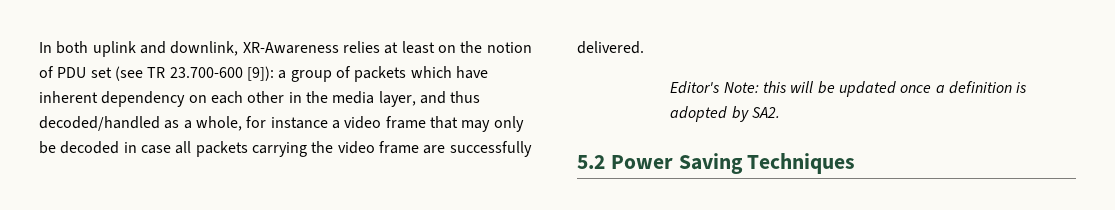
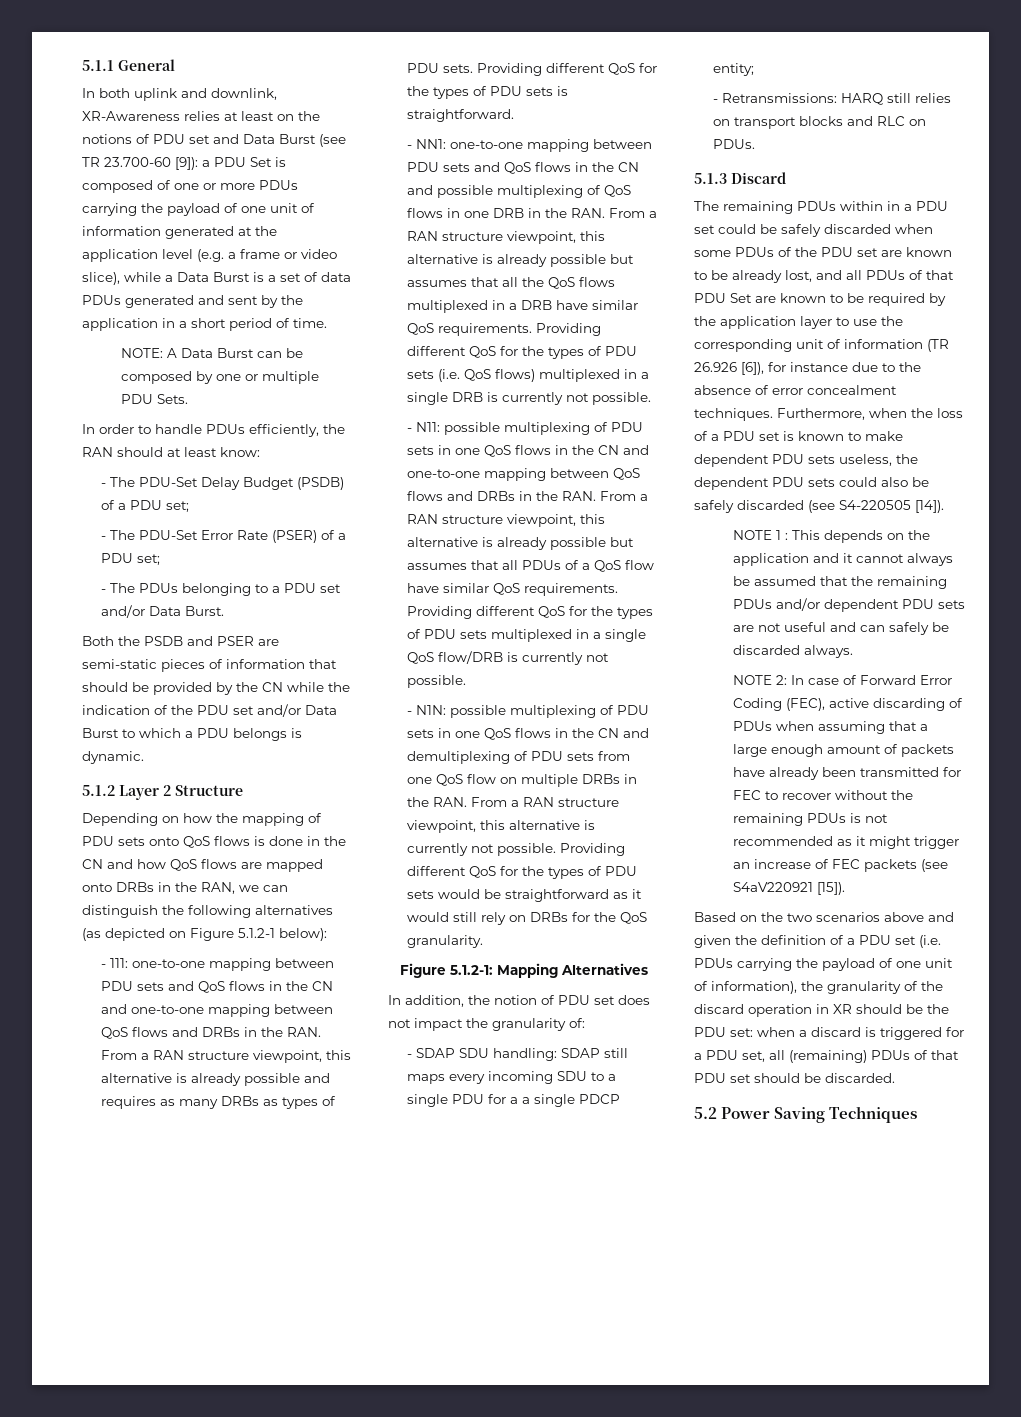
(39, 47) none -> [82,59,175,71] 5.1.1 General //
[486,42,532,53] [39,66,488,82] [39,91,481,107] [39,116,524,132] [39,141,532,157] [577,41,644,54] [670,81,1028,97] [670,106,781,122] notion of PDU set (see TR 23.700-600 [9]): a group of packets which have inherent dependency on each other in the media layer, and thus decoded/handled as a whole, for instance a video frame that may only be decoded in case all packets carrying the video frame are successfully delivered. // Editor's Note: this will be updated once a definition is adopted by SA2. -> [82,134,346,147] [82,157,286,170] [82,180,298,193] [82,203,315,216] [82,226,277,239] [82,249,337,262] [82,272,351,285] [82,295,303,308] [82,318,327,331] [120,348,303,358] [120,371,319,384] [120,394,188,404] [82,424,345,437] [82,447,260,457] [101,477,345,490] [101,500,190,512] [101,530,347,543] [101,553,161,565] [101,583,342,596] [101,605,225,618] [82,636,279,646] [82,659,337,672] [82,682,350,695] [82,704,337,717] [82,728,302,741] [82,751,144,764] [82,785,243,800] [82,813,322,826] [82,836,346,848] [82,859,323,872] [82,882,288,894] [82,905,333,918] [82,928,327,941] [101,958,335,971] [101,981,334,993] [101,1004,334,1017] [101,1027,322,1039] [101,1050,352,1063] [101,1073,331,1086] [101,1096,337,1109] [407,63,658,76] [407,86,569,99] [407,109,515,122] [407,139,653,152] [407,162,640,174] [407,185,632,198] [407,208,658,218] [407,231,606,244] [407,254,635,267] [407,277,616,289] [407,300,639,313] [407,323,602,336] [407,346,638,359] [407,369,650,382] [407,392,652,405] [407,422,644,435] [407,445,650,457] [407,468,641,481] [407,491,649,501] [407,514,606,527] [407,537,635,550] [407,560,655,572] [407,583,619,596] [407,606,654,619] [407,629,647,642] [407,651,610,665] [407,675,467,688] [407,705,650,718] [407,728,650,740] [407,751,631,764] [407,774,638,787] [407,797,620,807] [407,820,596,833] [407,843,626,856] [407,866,638,879] [407,889,643,902] [407,912,648,925] [407,935,484,948] [399,963,648,978] [388,995,650,1007] [388,1018,585,1031] [407,1048,629,1061] [407,1071,617,1084] [407,1094,621,1107] [713,63,755,76] [713,93,952,105] [713,116,927,129] [713,139,756,149] [694,172,786,184] [694,201,948,214] [694,224,933,237] [694,247,952,257] [694,270,954,283] [694,293,946,306] [694,316,903,329] [694,339,949,352] [694,362,921,375] [694,385,897,395] [694,408,963,421] [694,431,903,441] [694,454,918,467] [694,477,929,490] [694,500,944,513] [732,530,930,543] [732,553,953,566] [732,576,947,589] [732,598,965,612] [732,622,949,635] [732,645,853,658] [732,675,952,685] [732,698,963,711] [732,721,928,734] [732,744,954,757] [732,767,961,780] [732,790,913,800] [732,813,888,826] [732,836,959,849] [732,859,948,872] [732,882,845,895] [694,912,954,922] [694,935,941,948] [694,958,953,971] [694,981,943,994] [694,1004,949,1017] [694,1027,964,1040] [694,1050,959,1063] [694,1073,895,1083] notions of PDU set and Data Burst (see TR 23.700-60 [9]): a PDU Set is composed of one or more PDUs carrying the payload of one unit of information generated at the application level (e.g. a frame or video slice), while a Data Burst is a set of data PDUs generated and sent by the application in a short period of time. // NOTE: A Data Burst can be composed by one or multiple PDU Sets. // In order to handle PDUs efficiently, the RAN should at least know: // - The PDU-Set Delay Budget (PSDB) of a PDU set; // - The PDU-Set Error Rate (PSER) of a PDU set; // - The PDUs belonging to a PDU set and/or Data Burst. // Both the PSDB and PSER are semi-static pieces of information that should be provided by the CN while the indication of the PDU set and/or Data Burst to which a PDU belongs is dynamic. // 5.1.2 Layer 2 Structure // Depending on how the mapping of PDU sets onto QoS flows is done in the CN and how QoS flows are mapped onto DRBs in the RAN, we can distinguish the following alternatives (as depicted on Figure 5.1.2-1 below): // - 111: one-to-one mapping between PDU sets and QoS flows in the CN and one-to-one mapping between QoS flows and DRBs in the RAN. From a RAN structure viewpoint, this alternative is already possible and requires as many DRBs as types of PDU sets. Providing different QoS for the types of PDU sets is straightforward. // - NN1: one-to-one mapping between PDU sets and QoS flows in the CN and possible multiplexing of QoS flows in one DRB in the RAN. From a RAN structure viewpoint, this alternative is already possible but assumes that all the QoS flows multiplexed in a DRB have similar QoS requirements. Providing different QoS for the types of PDU sets (i.e. QoS flows) multiplexed in a single DRB is currently not possible. // - N11: possible multiplexing of PDU sets in one QoS flows in the CN and one-to-one mapping between QoS flows and DRBs in the RAN. From a RAN structure viewpoint, this alternative is already possible but assumes that all PDUs of a QoS flow have similar QoS requirements. Providing different QoS for the types of PDU sets multiplexed in a single QoS flow/DRB is currently not possible. // - N1N: possible multiplexing of PDU sets in one QoS flows in the CN and demultiplexing of PDU sets from one QoS flow on multiple DRBs in the RAN. From a RAN structure viewpoint, this alternative is currently not possible. Providing different QoS for the types of PDU sets would be straightforward as it would still rely on DRBs for the QoS granularity. // Figure 5.1.2-1: Mapping Alternatives // In addition, the notion of PDU set does not impact the granularity of: // - SDAP SDU handling: SDAP still maps every incoming SDU to a single PDU for a a single PDCP entity; // - Retransmissions: HARQ still relies on transport blocks and RLC on PDUs. // 5.1.3 Discard // The remaining PDUs within in a PDU set could be safely discarded when some PDUs of the PDU set are known to be already lost, and all PDUs of that PDU Set are known to be required by the application layer to use the corresponding unit of information (TR 26.926 [6]), for instance due to the absence of error concealment techniques. Furthermore, when the loss of a PDU set is known to make dependent PDU sets useless, the dependent PDU sets could also be safely discarded (see S4-220505 [14]). // NOTE 1 : This depends on the application and it cannot always be assumed that the remaining PDUs and/or dependent PDU sets are not useful and can safely be discarded always. // NOTE 2: In case of Forward Error Coding (FEC), active discarding of PDUs when assuming that a large enough amount of packets have already been transmitted for FEC to recover without the remaining PDUs is not recommended as it might trigger an increase of FEC packets (see S4aV220921 [15]). // Based on the two scenarios above and given the definition of a PDU set (i.e. PDUs carrying the payload of one unit of information), the granularity of the discard operation in XR should be the PDU set: when a discard is triggered for a PDU set, all (remaining) PDUs of that PDU set should be discarded.

